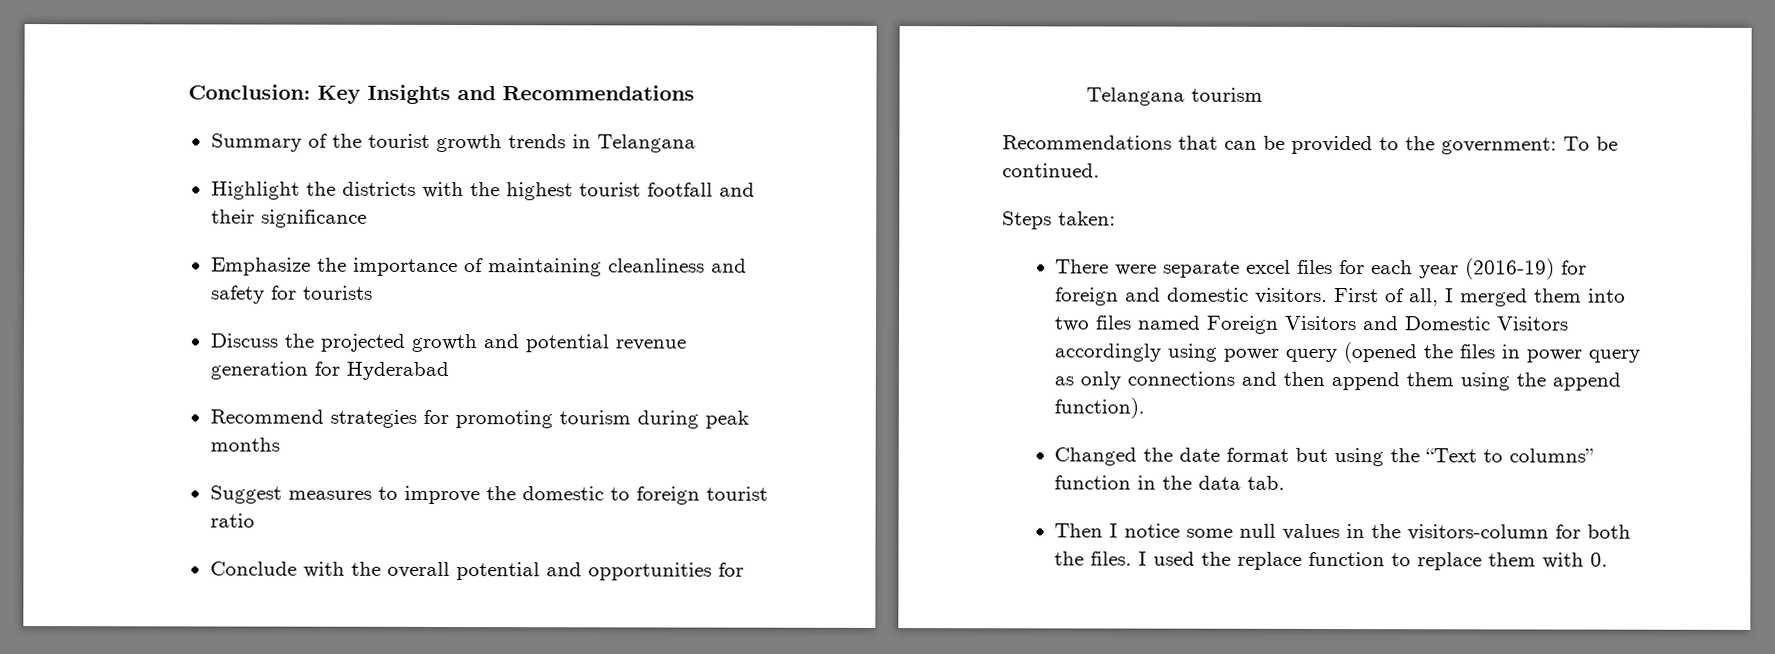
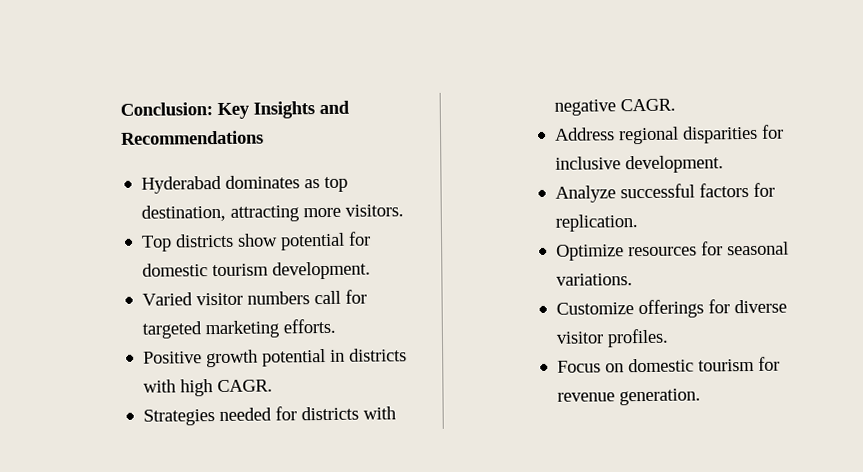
[210,133,696,153] [210,181,755,201] [210,209,367,228] [210,257,747,277] [210,285,373,304] [209,333,686,353] [209,361,449,381] [209,409,749,429] [209,437,280,452] [209,485,768,505] [209,513,255,528] [209,561,744,581] [1085,87,1263,106] [1002,135,1618,155] [1002,163,1100,178] [1002,211,1116,230] [1055,258,1588,280] [1055,287,1627,307] [1054,315,1570,334] [1054,342,1641,364] [1054,371,1622,391] [1054,397,1146,419] [1054,447,1595,467] [1054,475,1286,490] [1054,523,1632,541] [1054,551,1609,571] Summary of the tourist growth trends in Telangana // Highlight the districts with the highest tourist footfall and their significance // Emphasize the importance of maintaining cleanliness and safety for tourists // Discuss the projected growth and potential revenue generation for Hyderabad // Recommend strategies for promoting tourism during peak months // Suggest measures to improve the domestic to foreign tourist ratio // Conclude with the overall potential and opportunities for Telangana tourism // Recommendations that can be provided to the government: To be continued. // Steps taken: // There were separate excel files for each year (2016-19) for foreign and domestic visitors. First of all, I merged them into two files named Foreign Visitors and Domestic Visitors accordingly using power query (opened the files in power query as only connections and then append them using the append function). // Changed the date format but using the “Text to columns” function in the data tab. // Then I notice some null values in the visitors-column for both the files. I used the replace function to replace them with 0. -> [141,175,349,194] [141,204,405,222] [141,231,372,252] [142,261,372,280] [142,289,368,306] [142,318,337,339] [143,348,408,368] [143,379,274,397] [143,406,397,426] [554,98,677,116] [554,124,785,145] [555,155,725,174] [555,182,776,203] [555,214,639,232] [556,241,790,261] [556,273,634,286] [556,299,788,319] [556,328,670,348] [557,356,781,373] [557,388,702,406] Hyderabad dominates as top destination, attracting more visitors. // Top districts show potential for domestic tourism development. // Varied visitor numbers call for targeted marketing efforts. // Positive growth potential in districts with high CAGR. // Strategies needed for districts with negative CAGR. // Address regional disparities for inclusive development. // Analyze successful factors for replication. // Optimize resources for seasonal variations. // Customize offerings for diverse visitor profiles. // Focus on domestic tourism for revenue generation.

